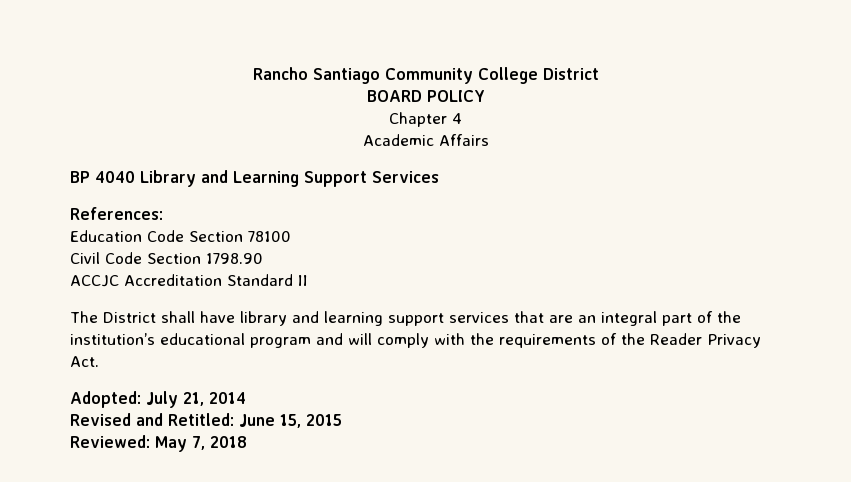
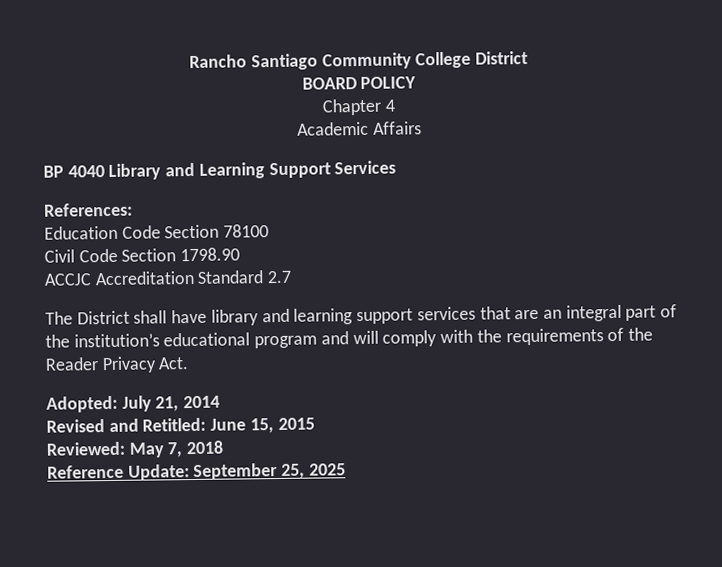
[298,275,308,286] II -> [267,270,292,284] 2.7
(247, 442) none -> [47,462,346,481] // Reference Update: September 25, 2025

